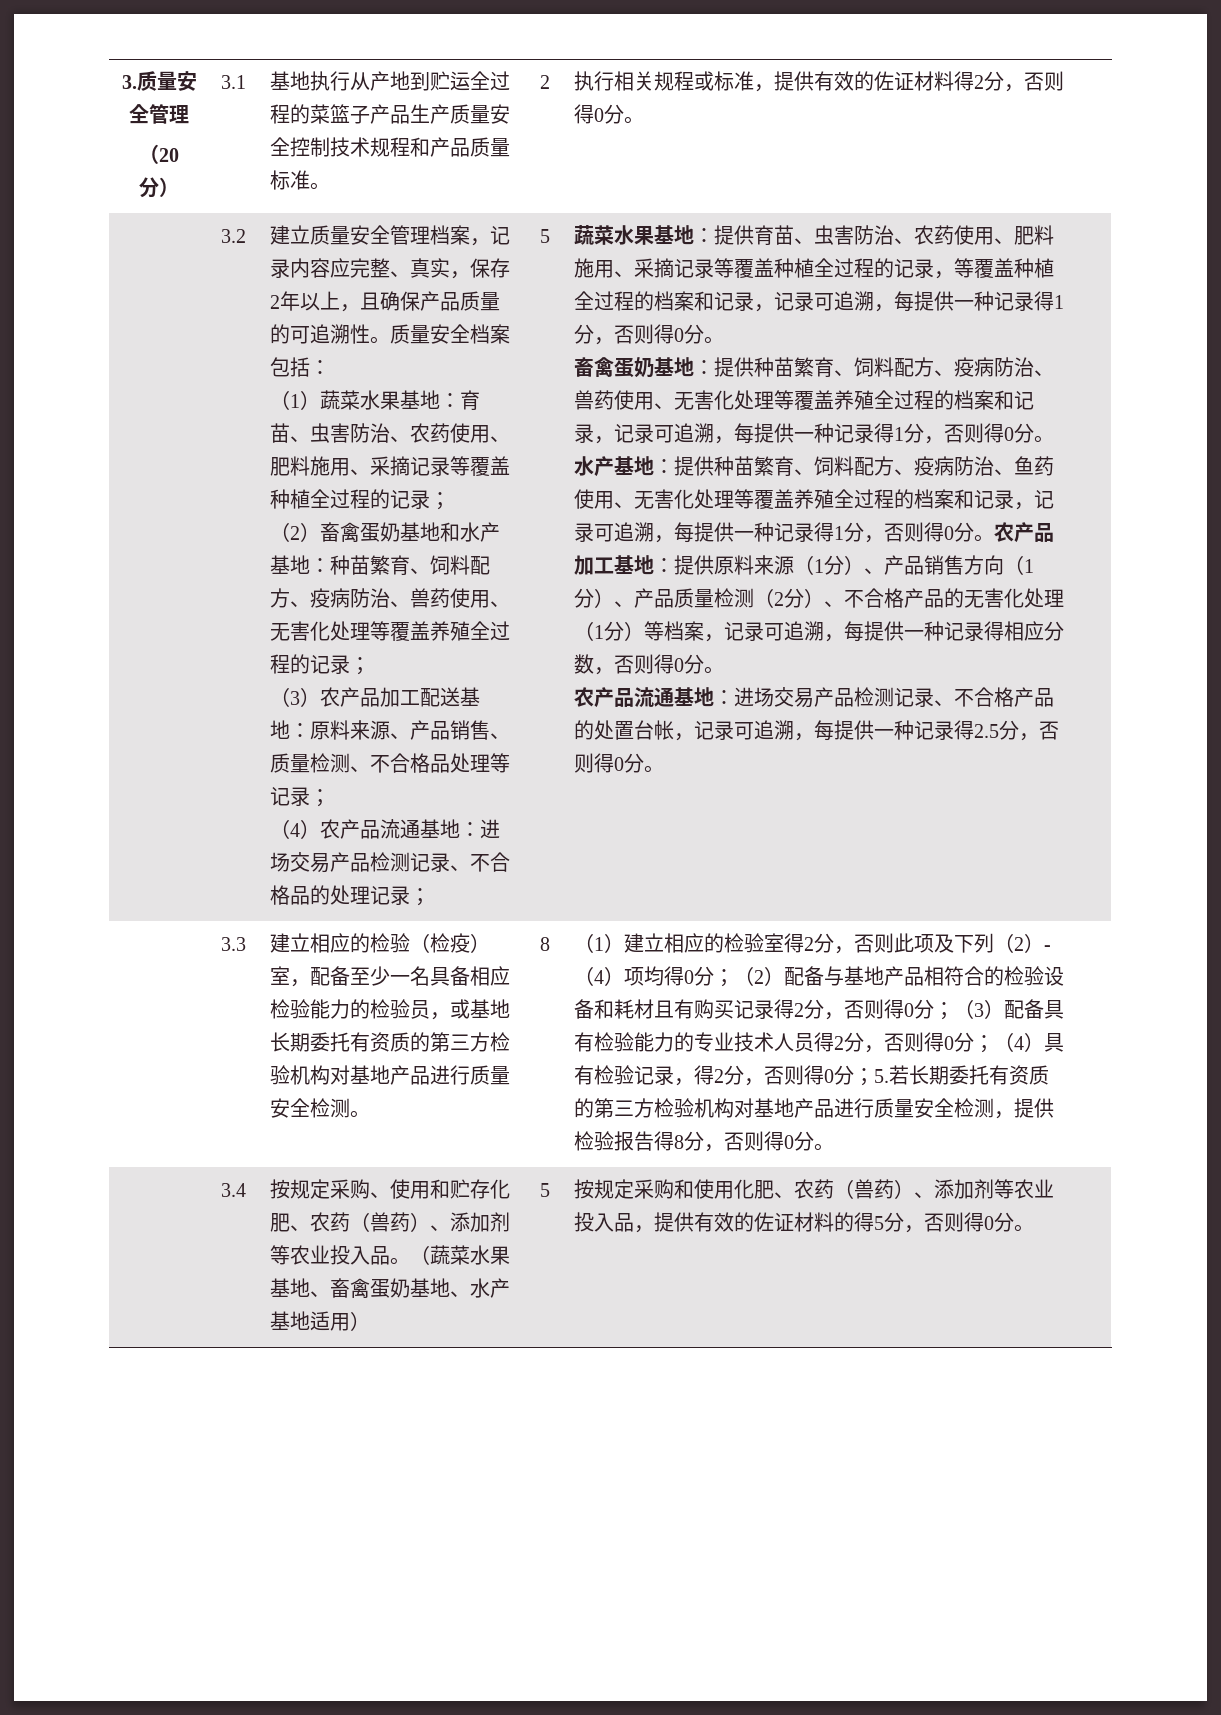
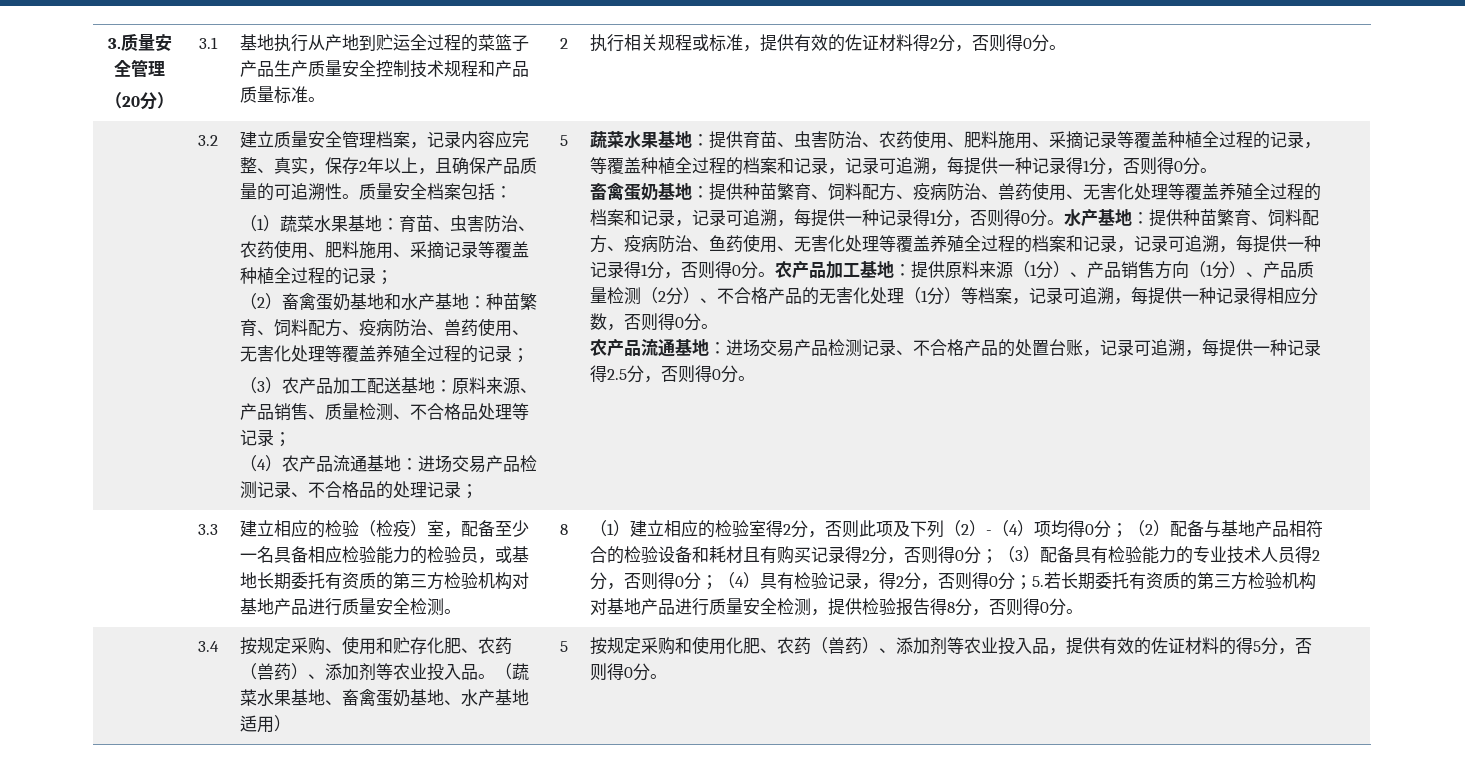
[653,720,674,740] 帐 -> [1066,339,1084,356] 账

